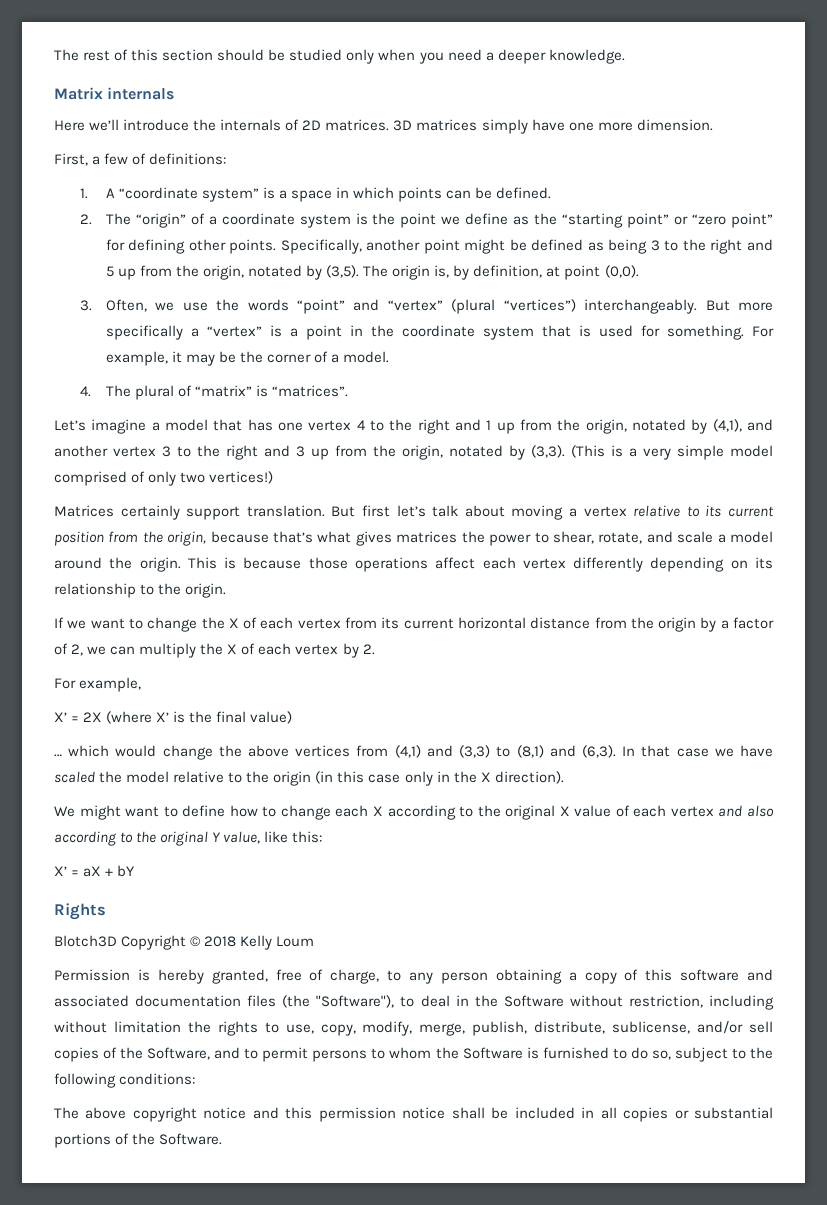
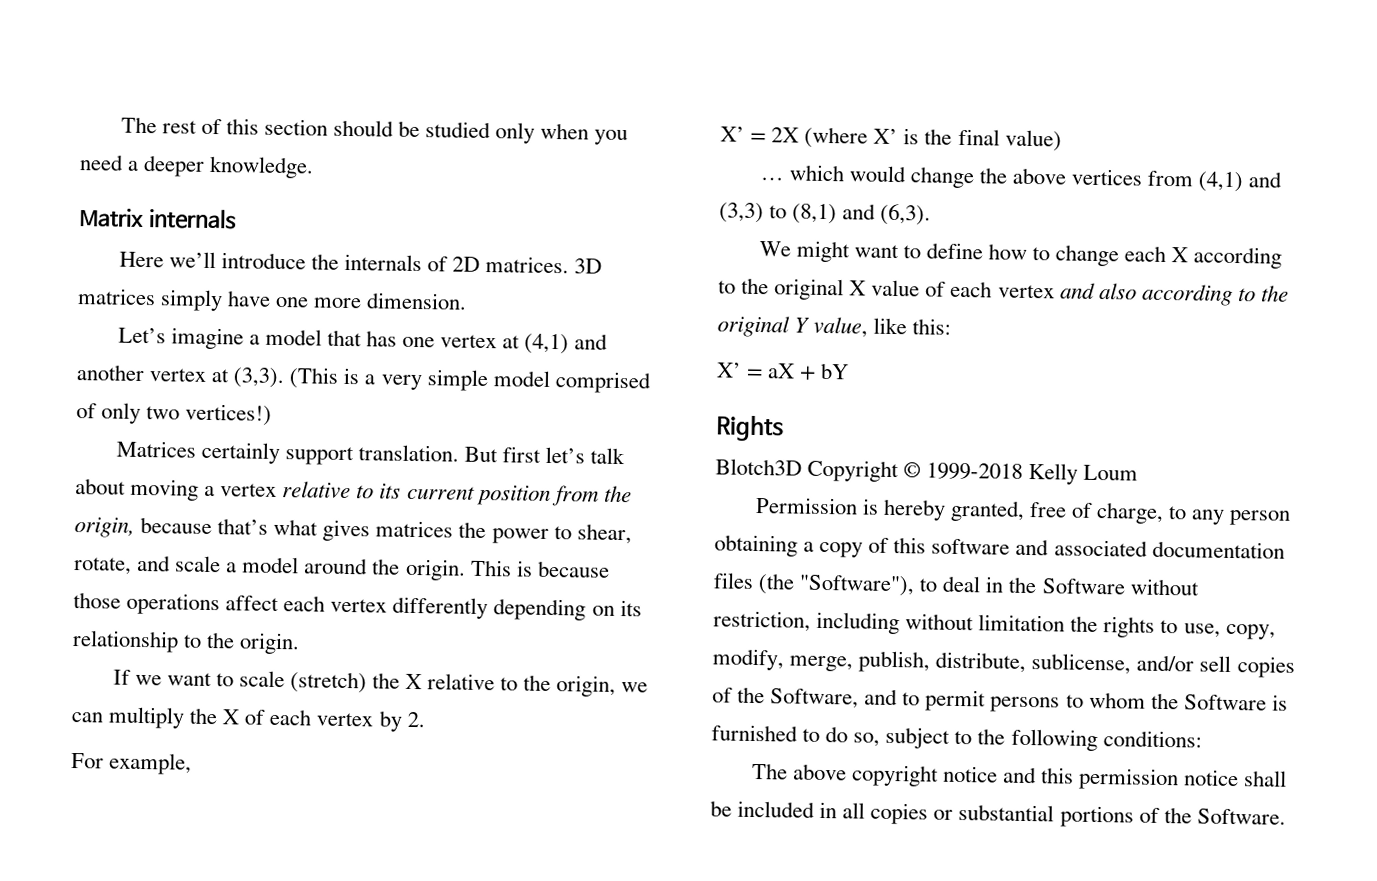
[54,153,227,166] [79,187,552,202] [79,213,773,228] [105,239,773,254] [105,265,639,280] [79,299,774,314] [105,325,774,340] [105,351,390,366] [79,385,349,400] // First, a few of definitions: // 1. A “coordinate system” is a space in which points can be defined. // 2. The “origin” of a coordinate system is the point we define as the “starting point” or “zero point” for defining other points. Specifically, another point might be defined as being 3 to the right and 5 up from the origin, notated by (3,5). The origin is, by definition, at point (0,0). // 3. Often, we use the words “point” and “vertex” (plural “vertices”) interchangeably. But more specifically a “vertex” is a point in the coordinate system that is used for something. For example, it may be the corner of a model. // 4. The plural of “matrix” is “matrices”. -> (468, 301) none
[356,419,774,434] [54,445,525,460] 4 to the right and 1 up from the origin, notated by (4,1), and another vertex 3 to the right and 3 up from the origin, notated by -> [502,333,609,355] [76,364,230,383] at (4,1) and another vertex at
[147,617,774,632] [54,643,84,656] change the X of each vertex from its current horizontal distance from the origin by a factor of 2, -> [238,670,617,697] scale (stretch) the X relative to the origin,
[622,745,774,757] [54,771,564,786] In that case we have scaled the model relative to the origin (in this case only in the X direction). -> (932, 214) none
[204,936,237,947] 2018 -> [926,462,1024,480] 1999-2018

